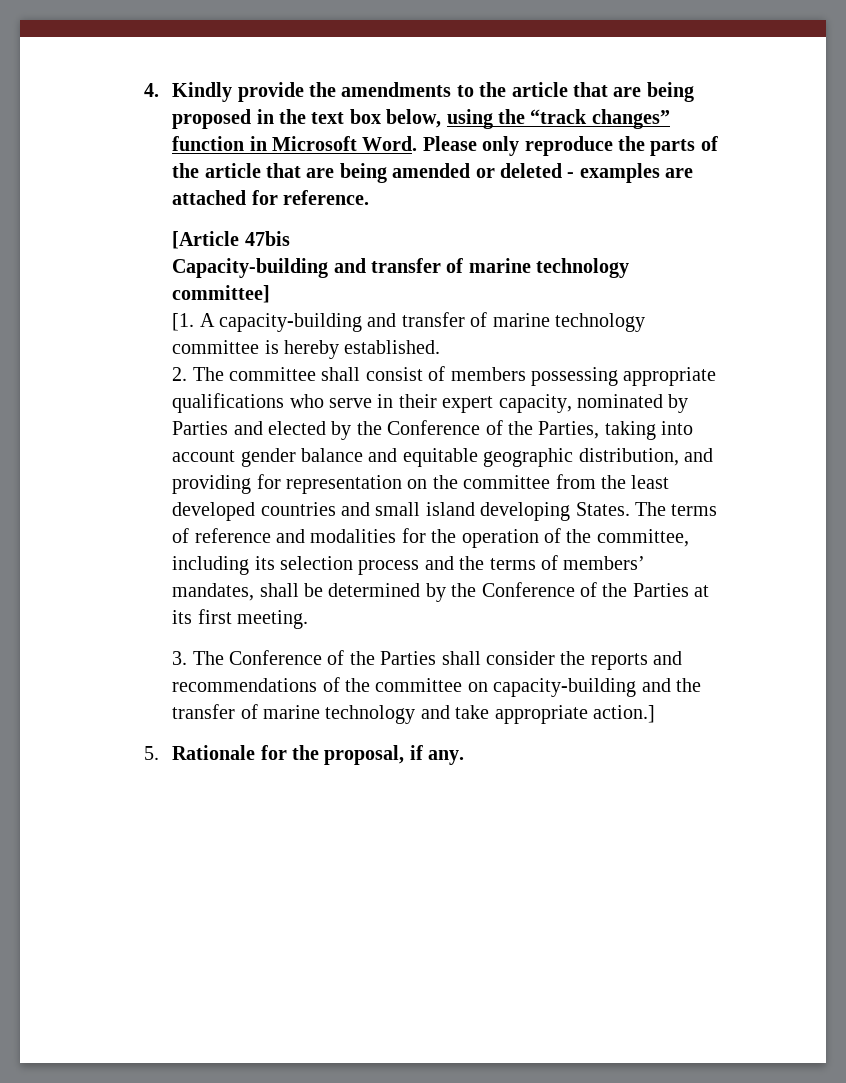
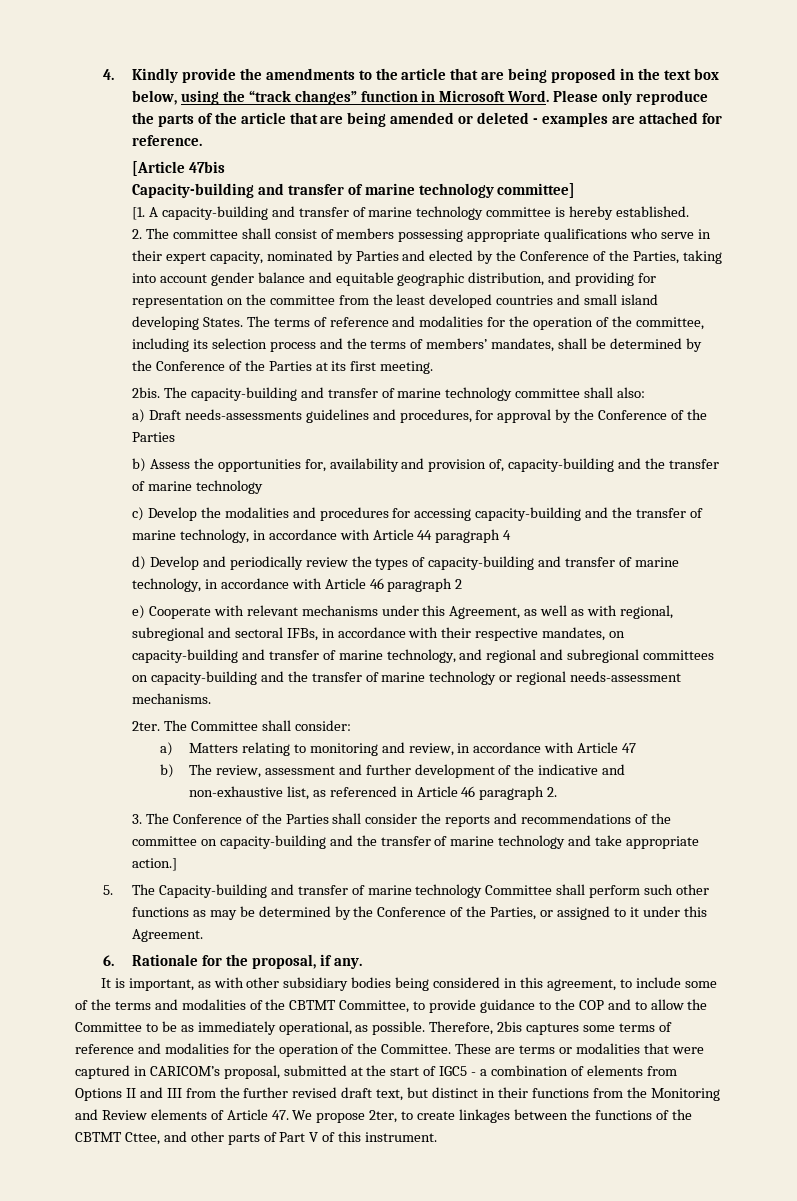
(308, 619) none -> [131,387,646,401] [131,409,707,423] [131,432,175,442] [131,458,719,472] [131,480,263,494] [131,507,703,521] [131,529,512,543] [131,556,679,570] [131,578,463,592] [131,605,673,619] [131,627,626,641] [131,649,715,663] [131,671,682,685] [131,693,211,704] [131,720,351,731] [160,742,637,756] [160,764,626,778] [188,786,558,800] // 2bis. The capacity-building and transfer of marine technology committee shall also: // a) Draft needs-assessments guidelines and procedures, for approval by the Conference of the Parties // b) Assess the opportunities for, availability and provision of, capacity-building and the transfer of marine technology // c) Develop the modalities and procedures for accessing capacity-building and the transfer of marine technology, in accordance with Article 44 paragraph 4 // d) Develop and periodically review the types of capacity-building and transfer of marine technology, in accordance with Article 46 paragraph 2 // e) Cooperate with relevant mechanisms under this Agreement, as well as with regional, subregional and sectoral IFBs, in accordance with their respective mandates, on capacity-building and transfer of marine technology, and regional and subregional committees on capacity-building and the transfer of marine technology or regional needs-assessment mechanisms. // 2ter. The Committee shall consider: // a) Matters relating to monitoring and review, in accordance with Article 47 // b) The review, assessment and further development of the indicative and non-exhaustive list, as referenced in Article 46 paragraph 2.
(160, 753) none -> [131,884,710,898] [131,906,707,920] [131,929,203,942] [103,955,115,966] The Capacity-building and transfer of marine technology Committee shall perform such other functions as may be determined by the Conference of the Parties, or assigned to it under this Agreement. // 6.
(465, 757) none -> [100,977,717,991] [75,999,708,1013] [75,1021,672,1035] [75,1043,704,1057] [75,1065,677,1079] [75,1087,720,1101] [75,1109,692,1123] [75,1131,438,1145] // It is important, as with other subsidiary bodies being considered in this agreement, to include some of the terms and modalities of the CBTMT Committee, to provide guidance to the COP and to allow the Committee to be as immediately operational, as possible. Therefore, 2bis captures some terms of reference and modalities for the operation of the Committee. These are terms or modalities that were captured in CARICOM’s proposal, submitted at the start of IGC5 - a combination of elements from Options II and III from the further revised draft text, but distinct in their functions from the Monitoring and Review elements of Article 47. We propose 2ter, to create linkages between the functions of the CBTMT Cttee, and other parts of Part V of this instrument.

